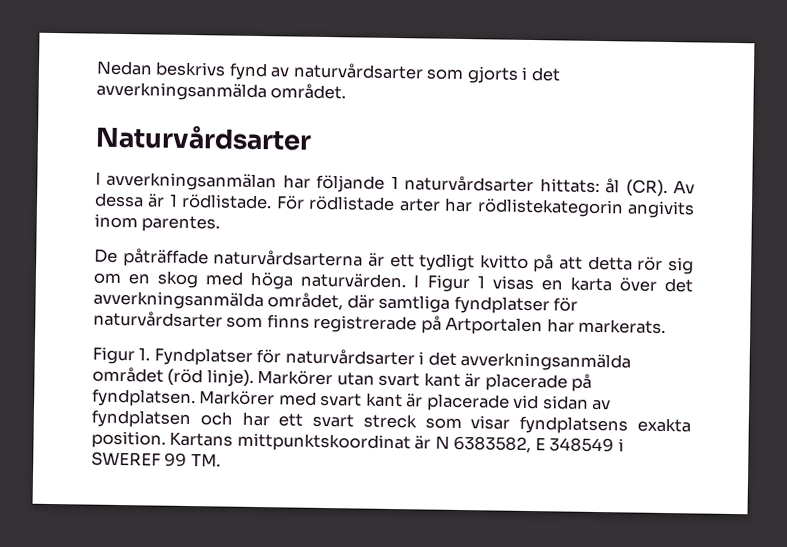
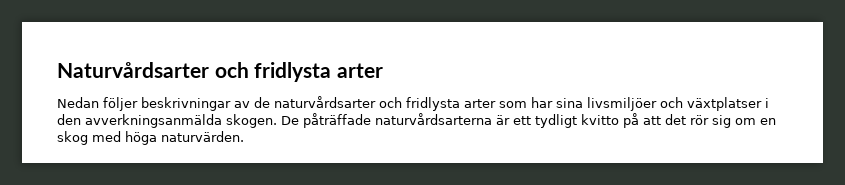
[96,60,561,84] [96,81,347,102] [95,124,312,151] [95,171,695,198] [94,192,695,219] [94,213,221,233] Nedan beskrivs fynd av naturvårdsarter som gjorts i det avverkningsanmälda området. // Naturvårdsarter // I avverkningsanmälan har följande 1 naturvårdsarter hittats: ål (CR). Av dessa är 1 rödlistade. För rödlistade arter har rödlistekategorin angivits inom parentes. // -> [57,62,383,82] [57,96,769,111] [57,114,277,128] Naturvårdsarter och fridlysta arter // Nedan följer beskrivningar av de naturvårdsarter och fridlysta arter som har sina livsmiljöer och växtplatser i den avverkningsanmälda skogen.
[587,255,633,271] detta -> [665,114,686,125] det
[413,274,694,293] [93,290,579,315] [93,310,667,336] [92,346,632,372] [92,366,593,392] [92,388,612,412] [91,409,691,435] [91,430,624,454] [91,451,221,467] I Figur 1 visas en karta över det avverkningsanmälda området, där samtliga fyndplatser för naturvårdsarter som finns registrerade på Artportalen har markerats. // Figur 1. Fyndplatser för naturvårdsarter i det avverkningsanmälda området (röd linje). Markörer utan svart kant är placerade på fyndplatsen. Markörer med svart kant är placerade vid sidan av fyndplatsen och har ett svart streck som visar fyndplatsens exakta position. Kartans mittpunktskoordinat är N 6383582, E 348549 i SWEREF 99 TM. -> (244, 136) none

